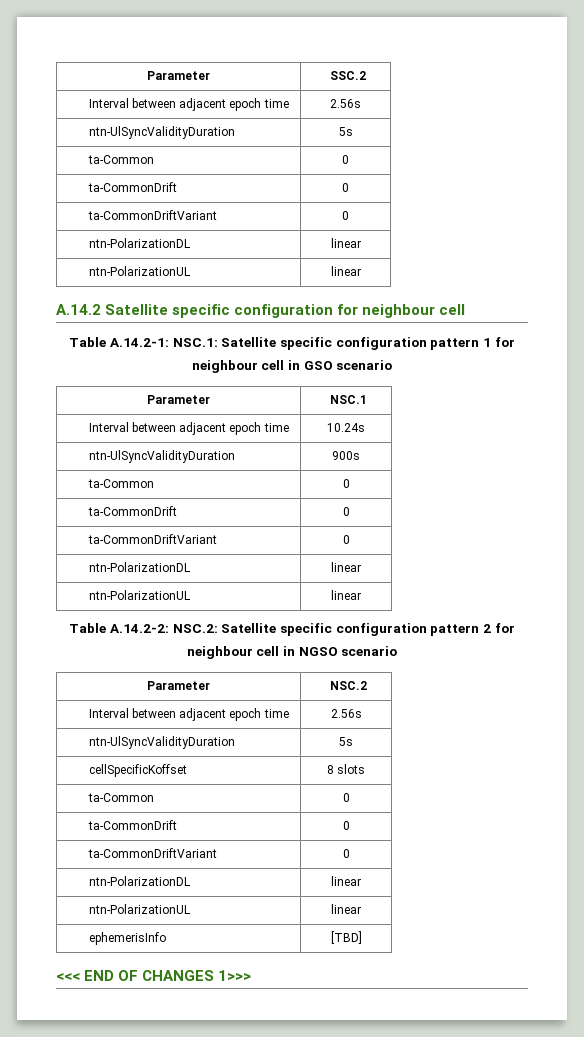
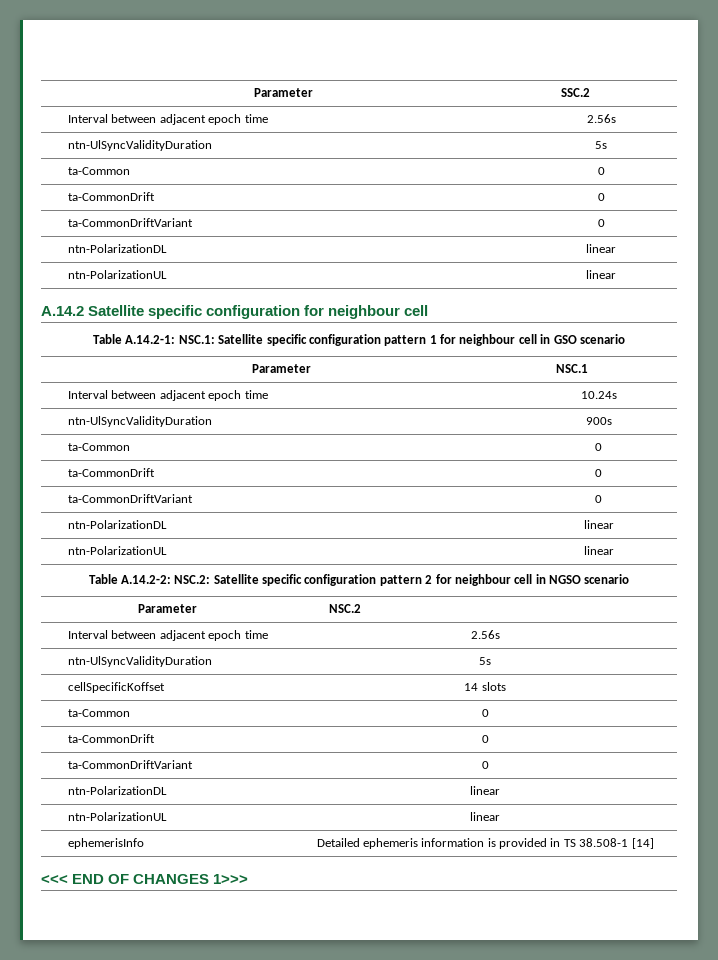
[326,765,334,774] 8 -> [464,683,479,691] 14
[330,931,362,944] [TBD] -> [316,838,654,849] Detailed ephemeris information is provided in TS 38.508-1 [14]

